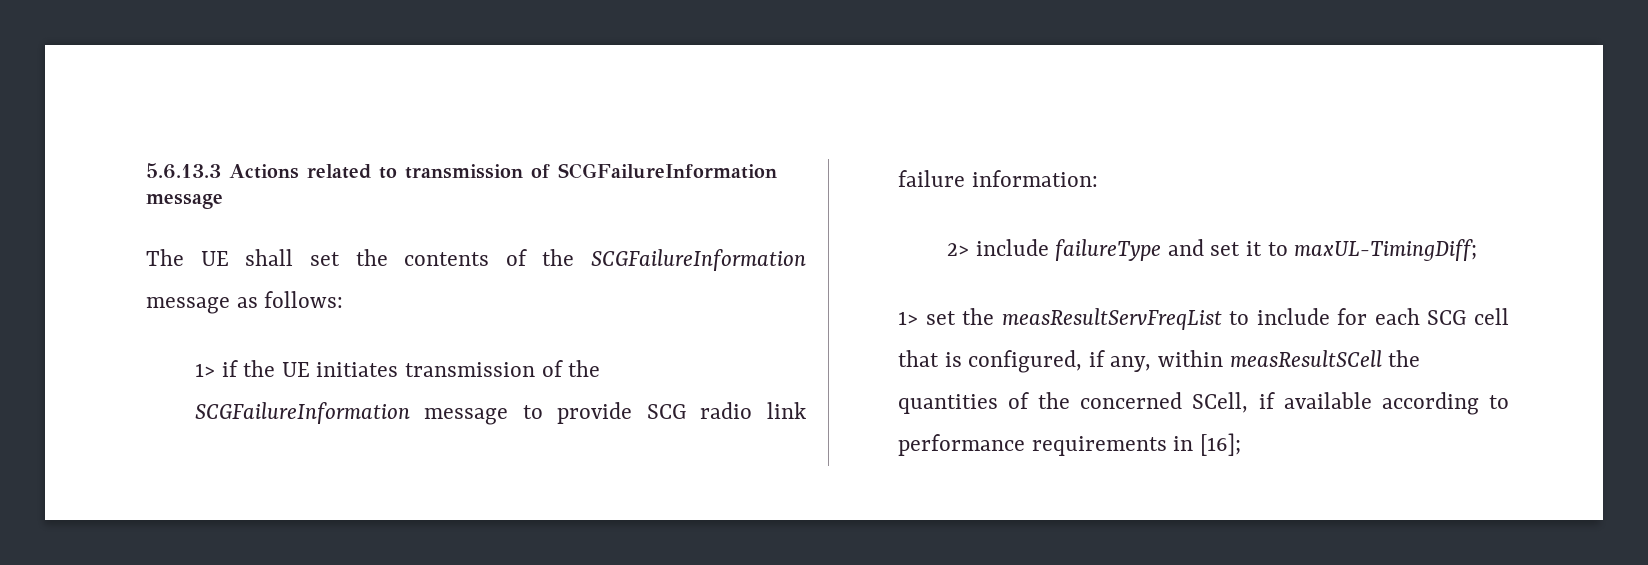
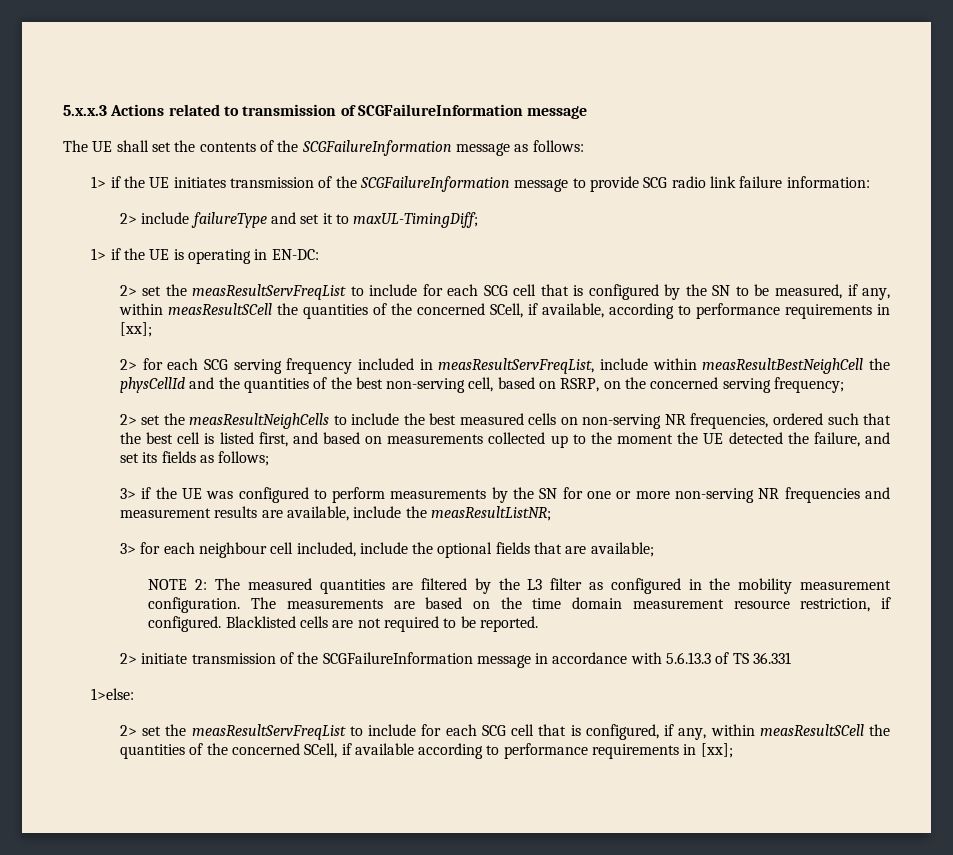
[146,163,221,179] 5.6.13.3 -> [63,105,107,116] 5.x.x.3
(918, 318) none -> [110,248,319,264] [119,284,891,300] [118,303,891,319] [119,322,152,337] [119,358,891,374] [119,377,845,393] [119,413,892,429] [119,432,891,448] [119,451,270,466] [119,487,890,503] [119,506,551,521] [119,542,654,558] [148,578,891,594] [148,597,891,613] [148,616,538,632] [119,652,792,668] [91,688,135,700] [119,725,137,736] if the UE is operating in EN-DC: // 2> set the measResultServFreqList to include for each SCG cell that is configured by the SN to be measured, if any, within measResultSCell the quantities of the concerned SCell, if available, according to performance requirements in [xx]; // 2> for each SCG serving frequency included in measResultServFreqList, include within measResultBestNeighCell the physCellId and the quantities of the best non-serving cell, based on RSRP, on the concerned serving frequency; // 2> set the measResultNeighCells to include the best measured cells on non-serving NR frequencies, ordered such that the best cell is listed first, and based on measurements collected up to the moment the UE detected the failure, and set its fields as follows; // 3> if the UE was configured to perform measurements by the SN for one or more non-serving NR frequencies and measurement results are available, include the measResultListNR; // 3> for each neighbour cell included, include the optional fields that are available; // NOTE 2: The measured quantities are filtered by the L3 filter as configured in the mobility measurement configuration. The measurements are based on the time domain measurement resource restriction, if configured. Blacklisted cells are not required to be reported. // 2> initiate transmission of the SCGFailureInformation message in accordance with 5.6.13.3 of TS 36.331 // 1>else: // 2>
[1199,433,1241,456] [16]; -> [700,743,733,758] [xx];

